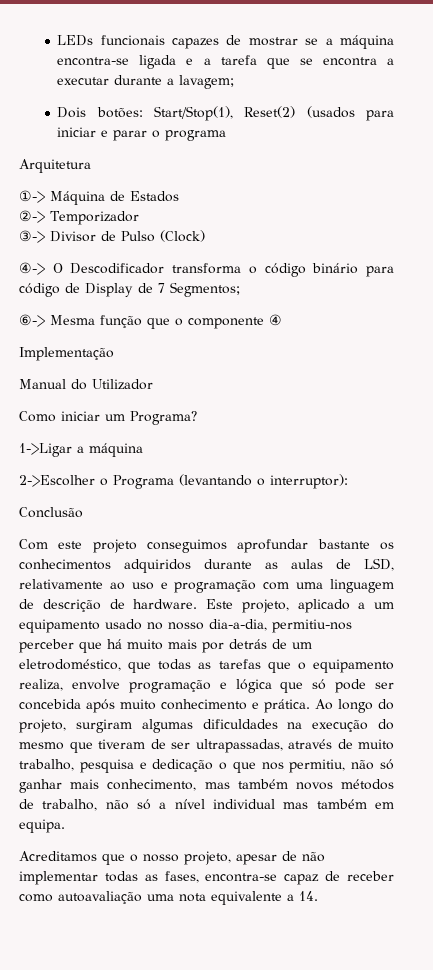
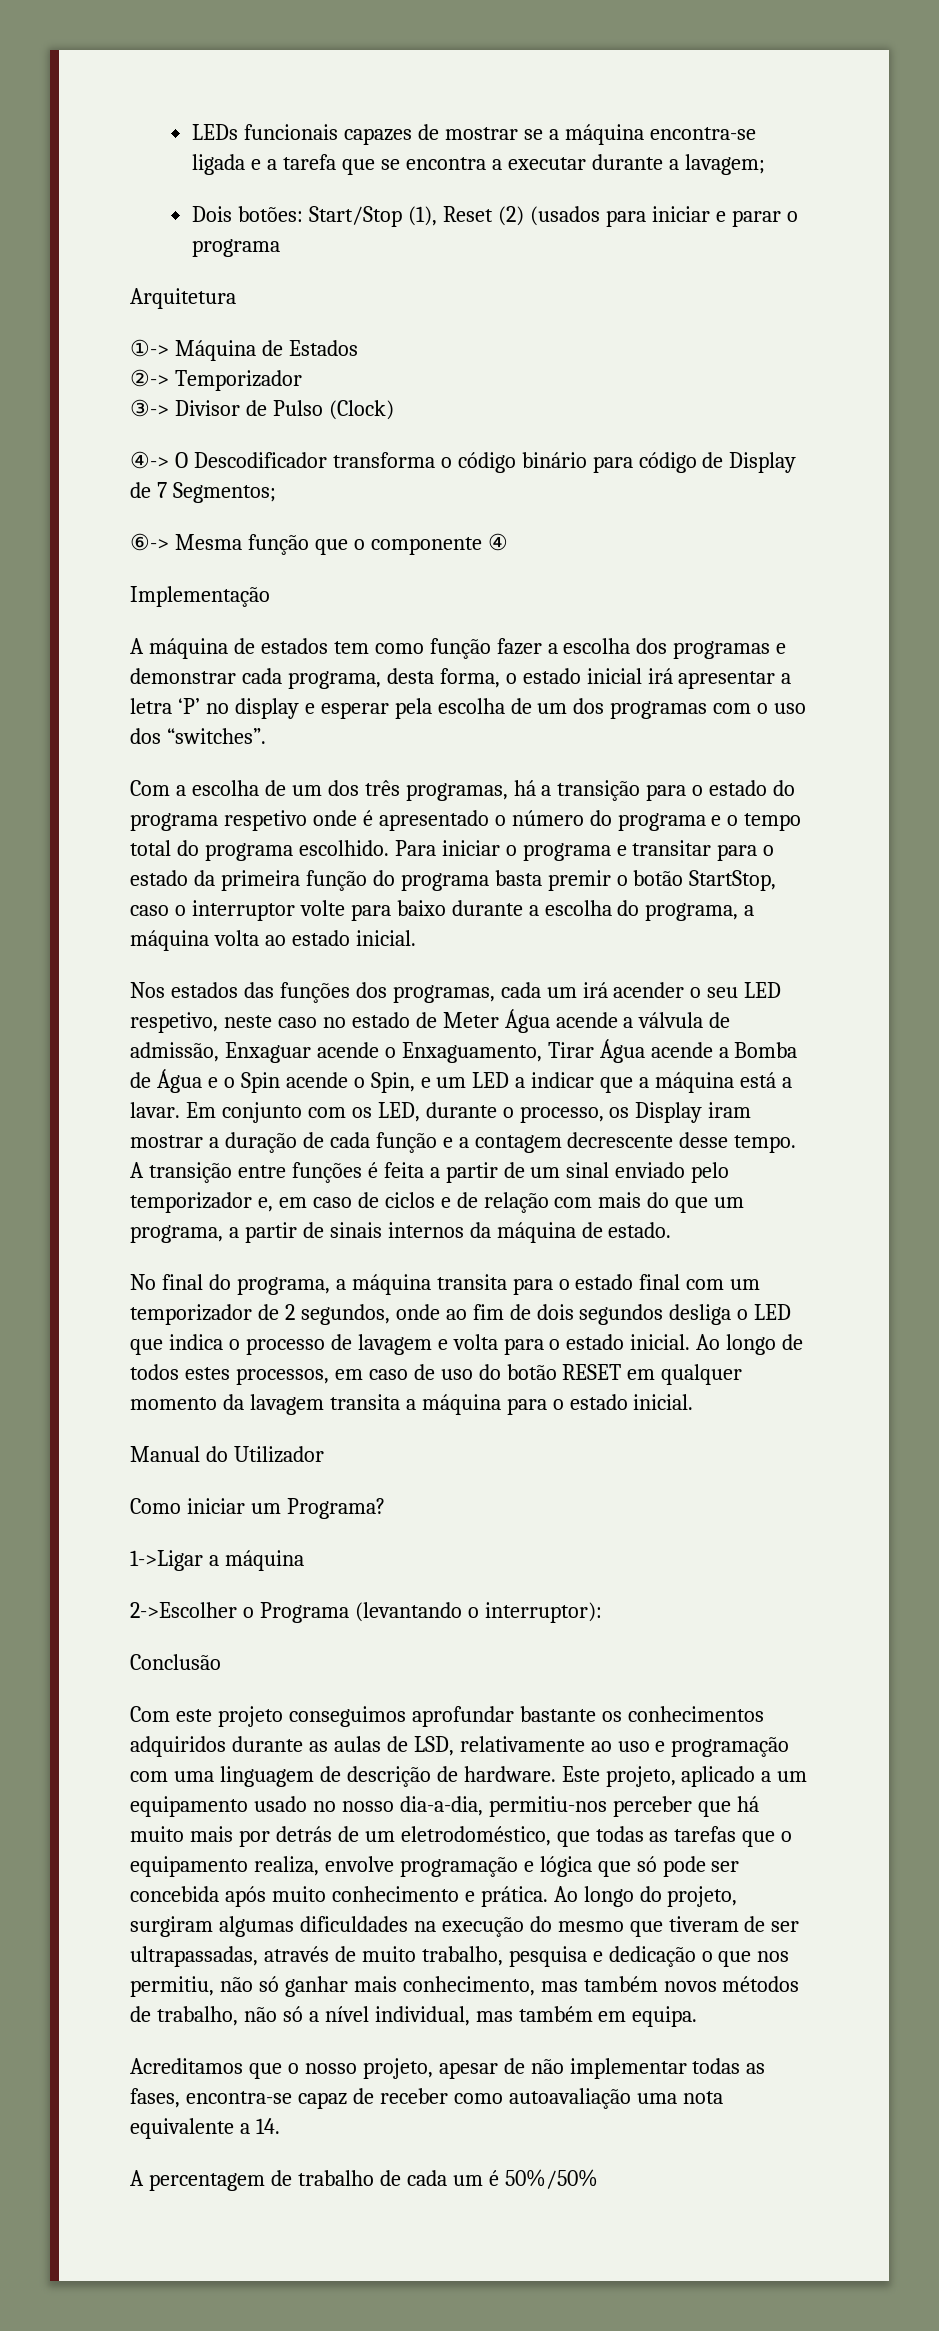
[153,106,296,121] Start/Stop(1), Reset(2) -> [309,206,524,227] Start/Stop (1), Reset (2)
(114, 354) none -> [130,638,787,659] [130,668,792,689] [130,698,807,719] [130,728,266,744] [130,780,796,801] [130,810,802,831] [130,840,775,861] [130,870,777,891] [130,900,755,921] [130,930,416,951] [130,982,782,1003] [130,1009,731,1033] [130,1039,798,1063] [130,1069,792,1093] [130,1102,752,1123] [130,1132,797,1153] [130,1162,730,1183] [130,1192,745,1213] [130,1222,672,1243] [130,1274,761,1295] [130,1304,792,1325] [130,1334,804,1355] [130,1364,743,1385] [130,1394,694,1415] // A máquina de estados tem como função fazer a escolha dos programas e demonstrar cada programa, desta forma, o estado inicial irá apresentar a letra ‘P’ no display e esperar pela escolha de um dos programas com o uso dos “switches”. // Com a escolha de um dos três programas, há a transição para o estado do programa respetivo onde é apresentado o número do programa e o tempo total do programa escolhido. Para iniciar o programa e transitar para o estado da primeira função do programa basta premir o botão StartStop, caso o interruptor volte para baixo durante a escolha do programa, a máquina volta ao estado inicial. // Nos estados das funções dos programas, cada um irá acender o seu LED respetivo, neste caso no estado de Meter Água acende a válvula de admissão, Enxaguar acende o Enxaguamento, Tirar Água acende a Bomba de Água e o Spin acende o Spin, e um LED a indicar que a máquina está a lavar. Em conjunto com os LED, durante o processo, os Display iram mostrar a duração de cada função e a contagem decrescente desse tempo. A transição entre funções é feita a partir de um sinal enviado pelo temporizador e, em caso de ciclos e de relação com mais do que um programa, a partir de sinais internos da máquina de estado. // No final do programa, a máquina transita para o estado final com um temporizador de 2 segundos, onde ao fim de dois segundos desliga o LED que indica o processo de lavagem e volta para o estado inicial. Ao longo de todos estes processos, em caso de uso do botão RESET em qualquer momento da lavagem transita a máquina para o estado inicial.
[213,799,275,809] individual -> [374,2006,470,2026] individual,
(318, 896) none -> [130,2169,598,2191] // A percentagem de trabalho de cada um é 50%/50%

